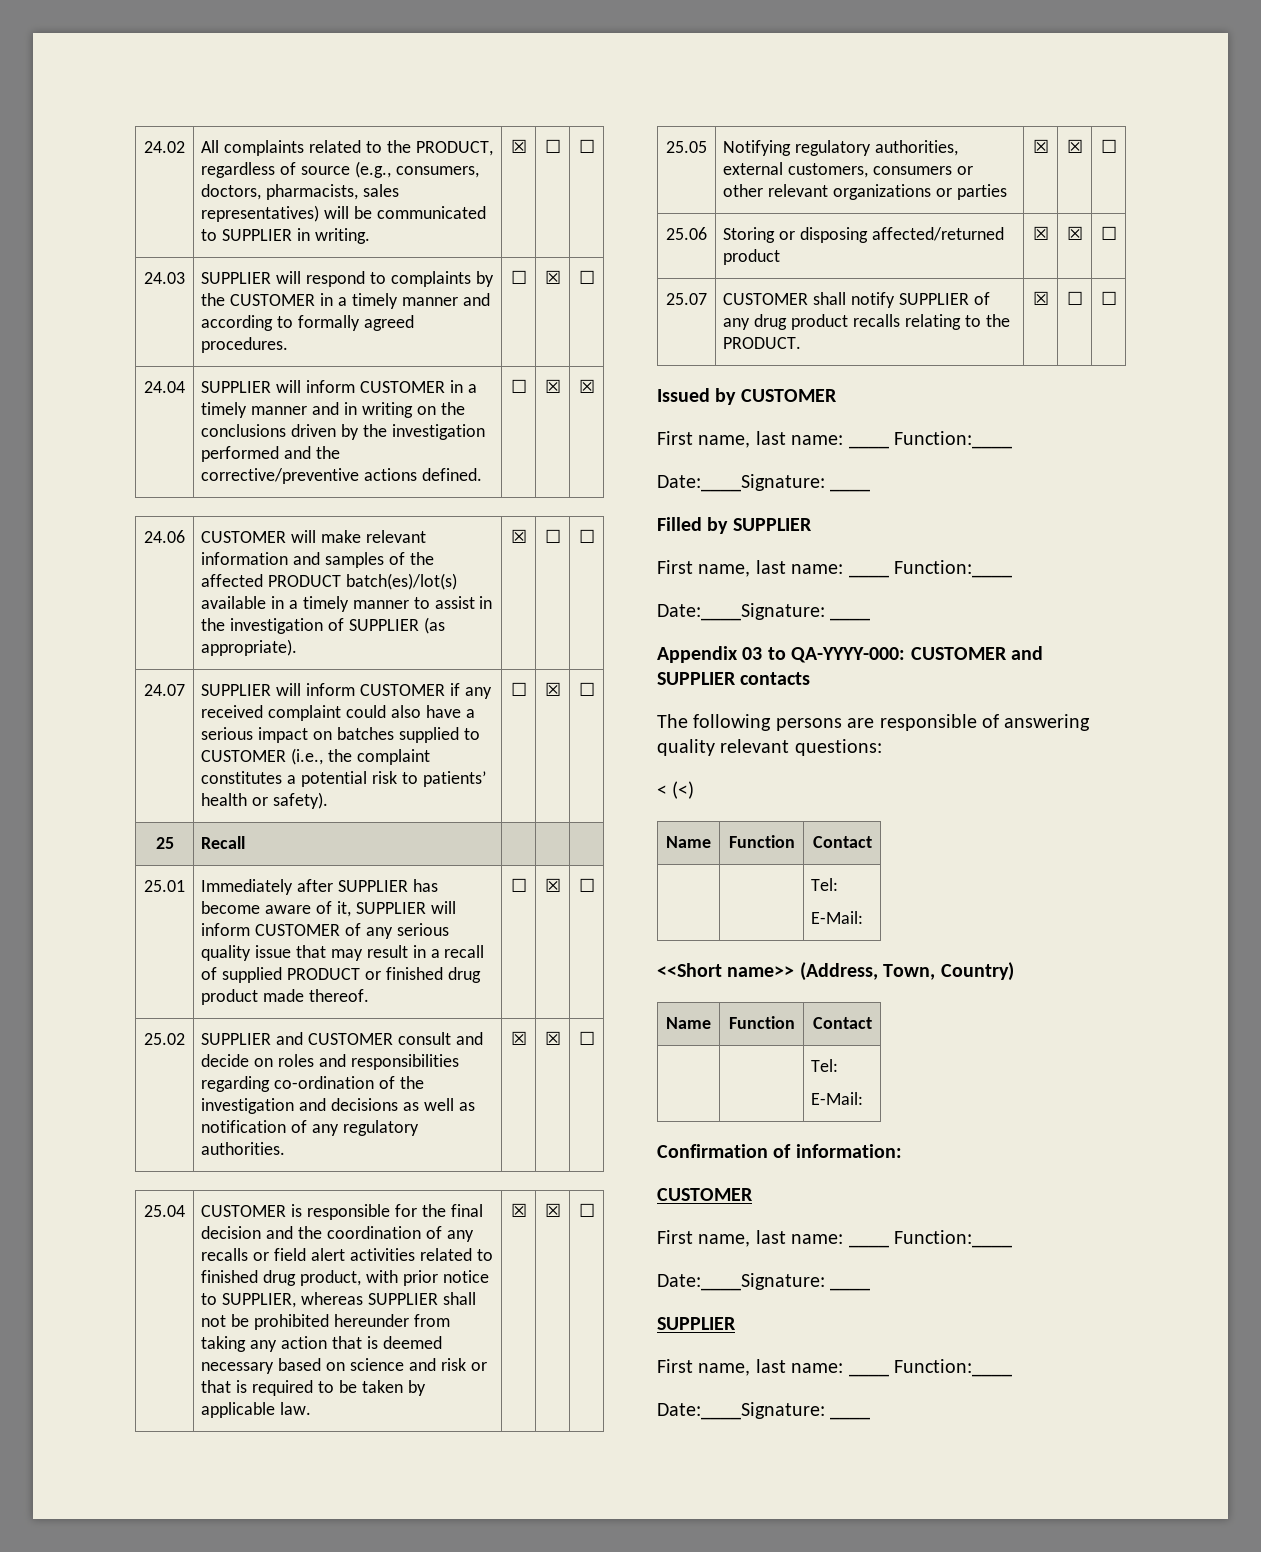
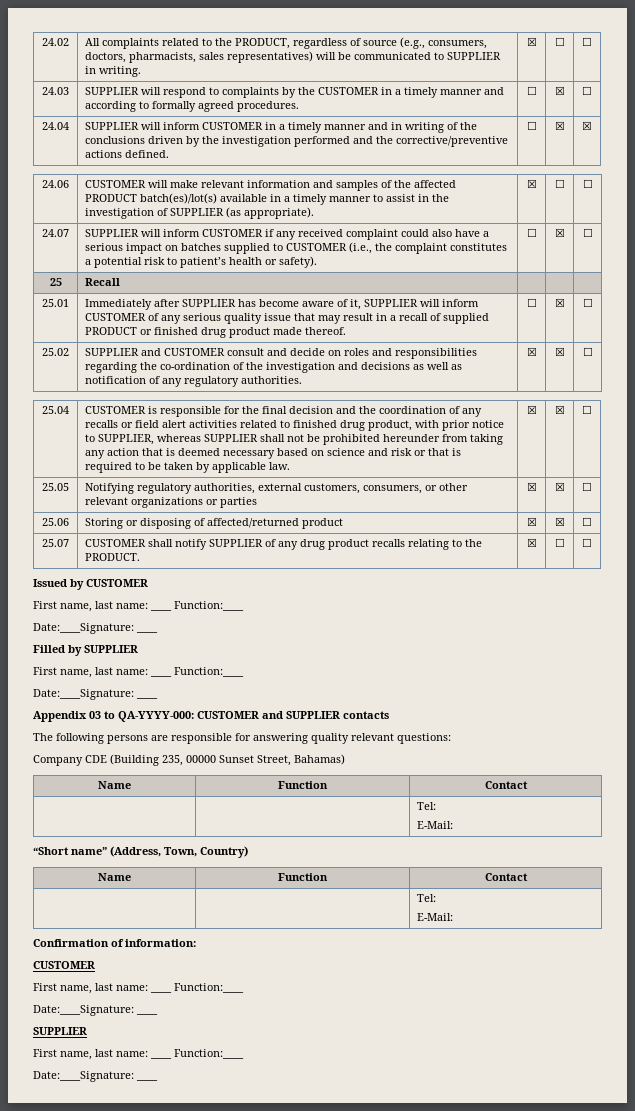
[416,406,436,415] on -> [447,122,459,130] of
[422,771,486,787] patients’ -> [180,257,227,268] patient’s
(271, 1084) none -> [140,362,158,370] the
[873,166,953,175] consumers -> [363,485,423,494] consumers,
(869, 235) none -> [194,518,206,526] of
[982,714,999,728] of -> [235,733,251,741] for
[657,781,695,799] [666,836,711,848] [728,835,795,848] [812,836,872,848] [811,878,839,891] [811,911,864,924] [657,963,795,977] < (<) // Name | Function | Contact // | | Tel: // E-Mail: // <<Short name>> -> [33,754,345,766] [98,781,131,789] [278,781,328,789] [484,781,528,789] [417,802,437,810] [417,821,454,829] [33,847,107,855] Company CDE (Building 235, 00000 Sunset Street, Bahamas) // Name | Function | Contact // | | Tel: // E-Mail: // “Short name”

